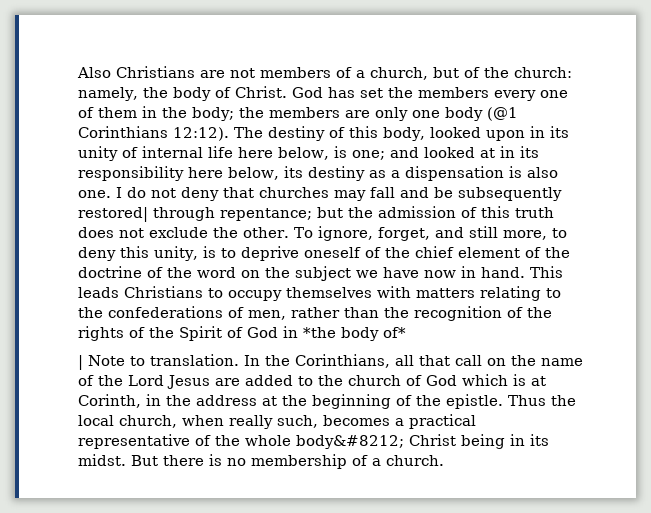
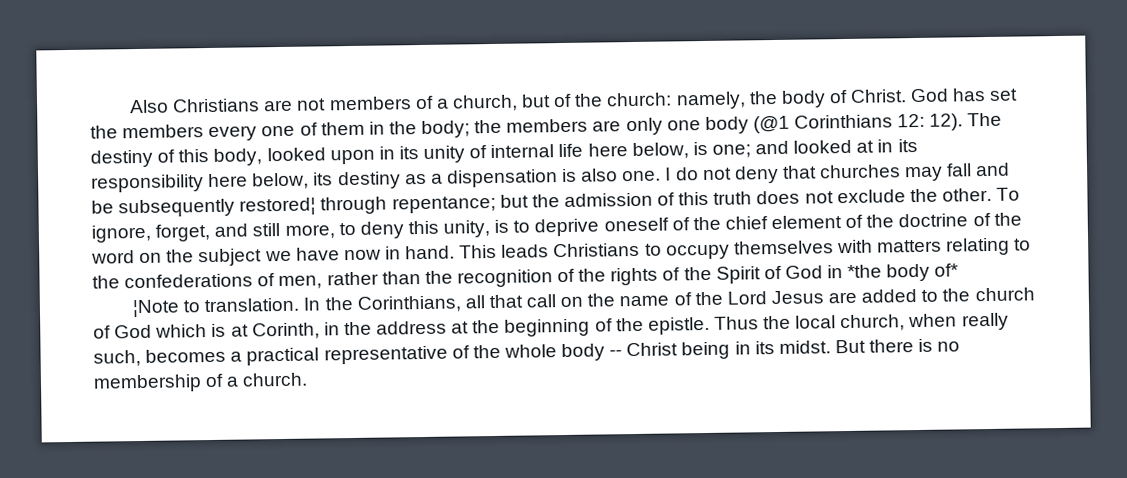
[173,127,229,141] 12:12). -> [897,113,964,131] 12: 12).
[78,207,148,222] restored| -> [239,197,317,216] restored¦
[78,355,125,370] | Note -> [132,299,181,318] ¦Note
[296,435,404,449] body&#8212; -> [561,343,623,362] body --

